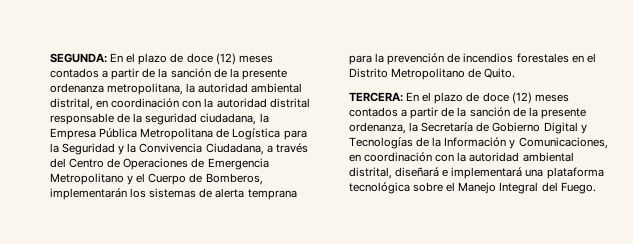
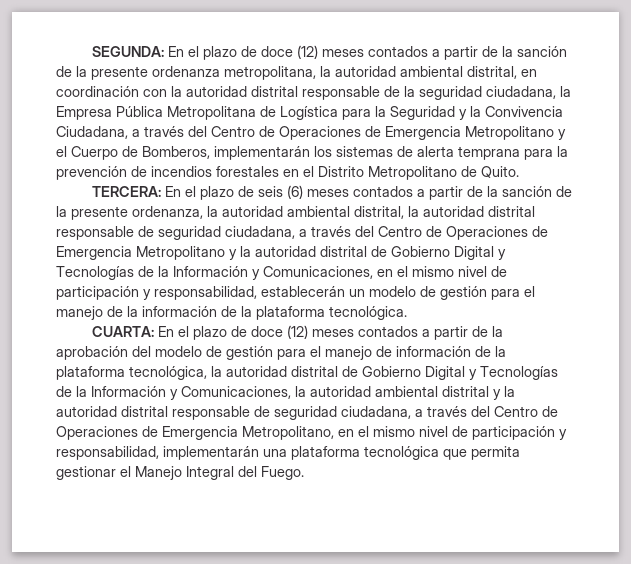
[482,92,532,104] doce (12) -> [257,185,303,199] seis (6)
[421,122,474,132] Secretaría -> [222,206,535,219] [56,226,548,240] [56,246,367,260] autoridad ambiental distrital, la autoridad distrital responsable de seguridad ciudadana, a través del Centro de Operaciones de Emergencia Metropolitano y la autoridad distrital
[364,152,574,162] [349,167,604,179] [349,182,444,194] coordinación con la autoridad ambiental distrital, diseñará e implementará una plataforma tecnológica sobre -> [397,266,507,277] [56,286,535,300] [56,306,407,320] [91,325,503,340] [56,346,506,360] [56,366,558,380] [56,386,515,400] [56,406,558,420] [56,426,567,440] [56,446,520,460] [56,466,116,480] el mismo nivel de participación y responsabilidad, establecerán un modelo de gestión para el manejo de la información de la plataforma tecnológica. // CUARTA: En el plazo de doce (12) meses contados a partir de la aprobación del modelo de gestión para el manejo de información de la plataforma tecnológica, la autoridad distrital de Gobierno Digital y Tecnologías de la Información y Comunicaciones, la autoridad ambiental distrital y la autoridad distrital responsable de seguridad ciudadana, a través del Centro de Operaciones de Emergencia Metropolitano, en el mismo nivel de participación y responsabilidad, implementarán una plataforma tecnológica que permita gestionar

